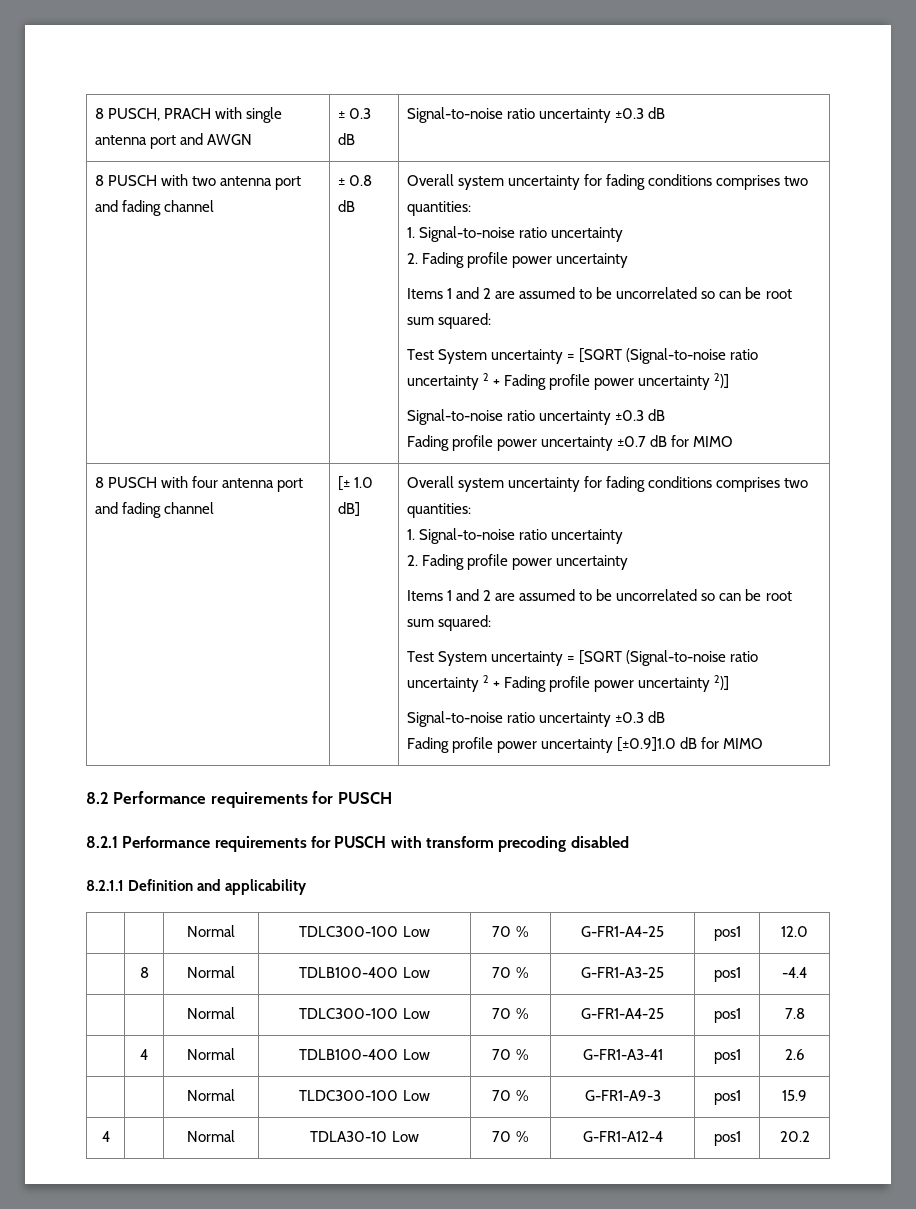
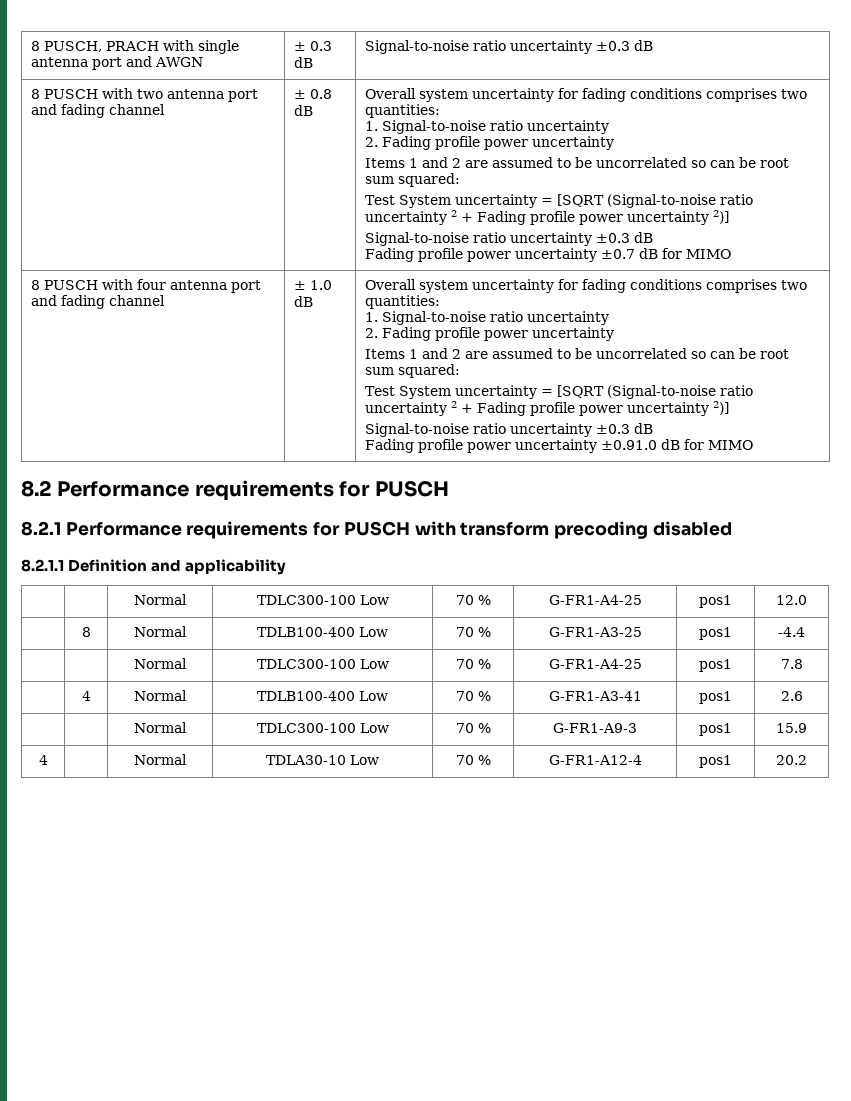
[337,476,373,491] [337,502,360,516] [± 1.0 dB] -> [294,280,333,290] [294,296,314,307] ± 1.0 dB
[617,737,677,752] [±0.9]1.0 -> [601,440,658,450] ±0.91.0
[299,1090,399,1101] TLDC300-100 -> [256,723,356,733] TDLC300-100

